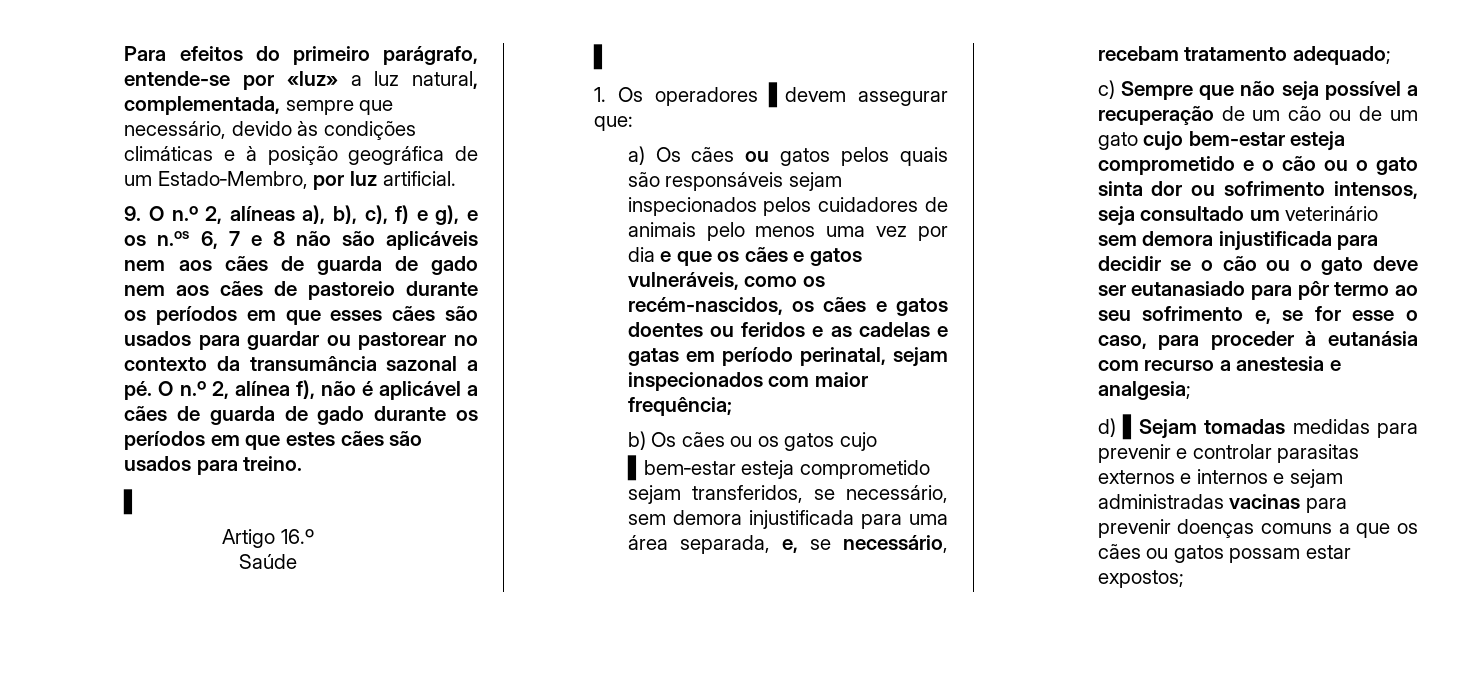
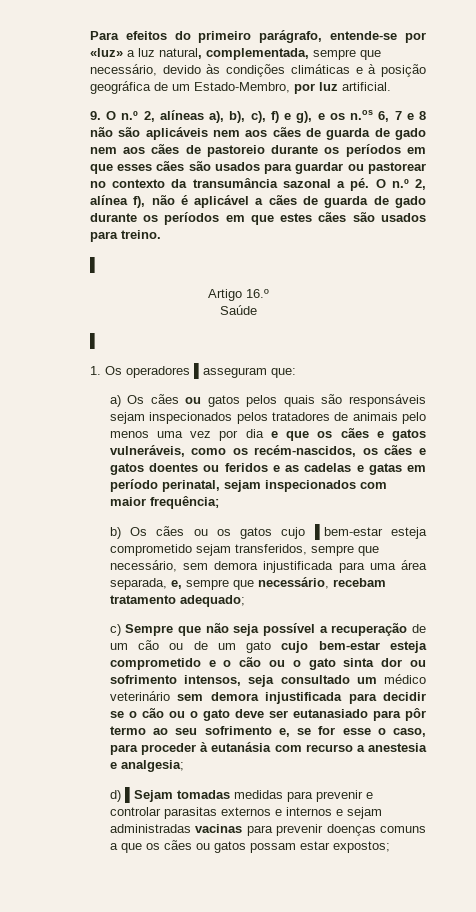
[768,82,948,108] ▌devem assegurar -> [193,363,267,379] ▌asseguram
[818,197,919,212] cuidadores -> [271,412,330,421] tratadores
[813,489,835,500] se -> [310,545,379,556] sempre que
[809,539,831,550] se -> [185,579,254,590] sempre que
(1280, 215) none -> [384,674,426,684] médico

